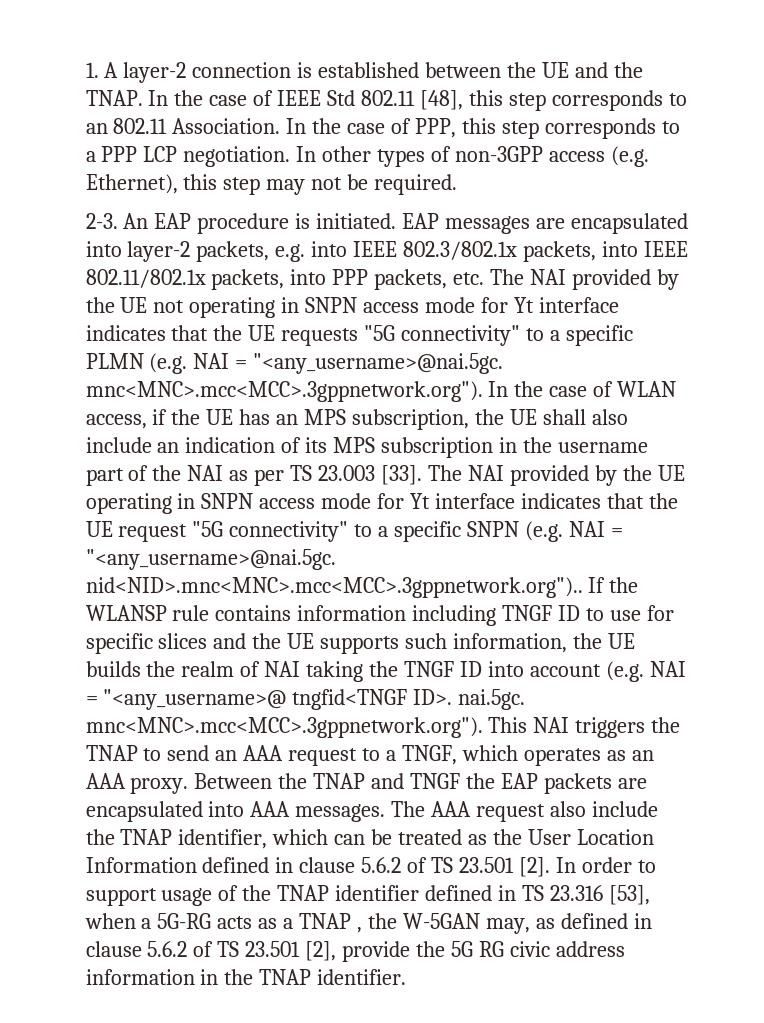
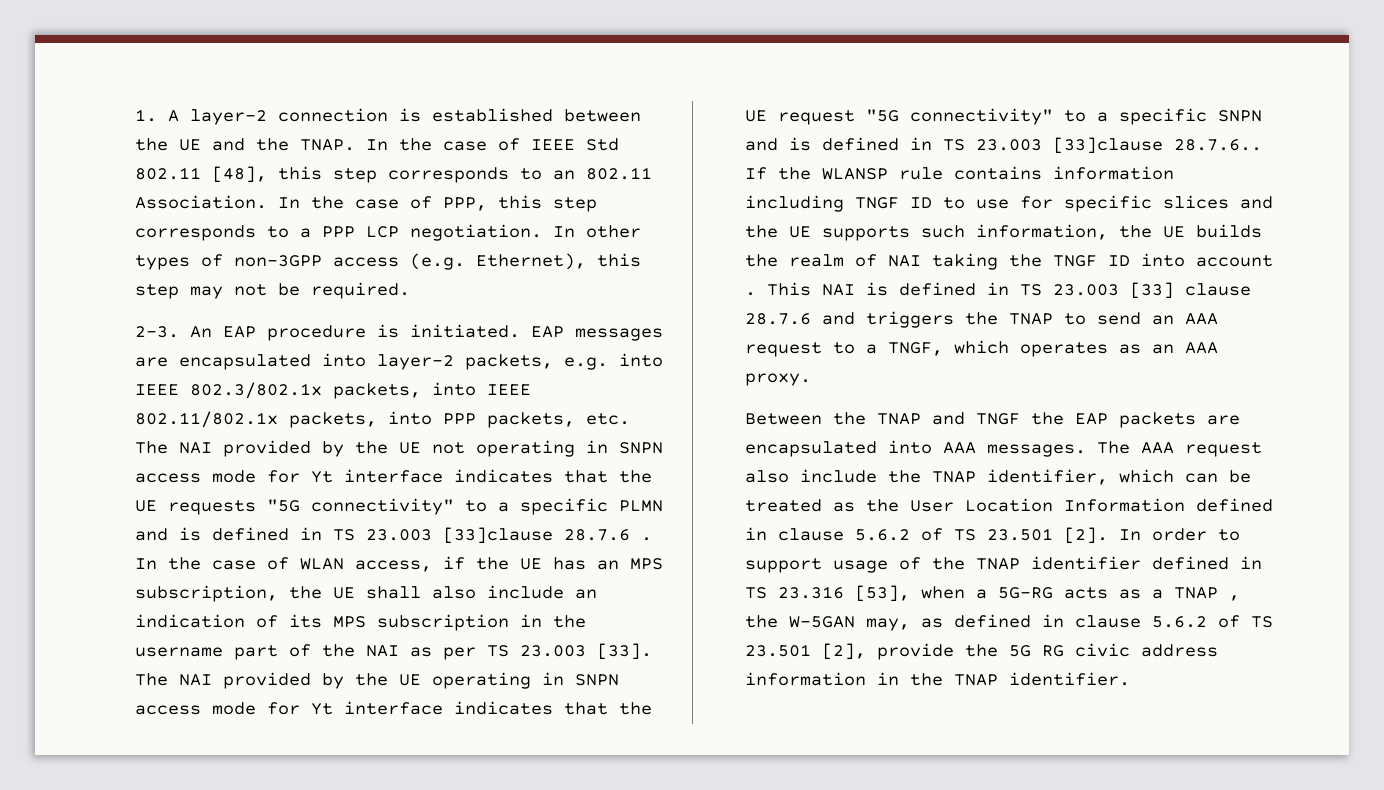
[149,353,504,374] [85,381,483,402] (e.g. NAI = "<any_username>@nai.5gc. mnc<MNC>.mcc<MCC>.3gppnetwork.org"). -> [135,527,653,544] and is defined in TS 23.003 [33]clause 28.7.6 .
[525,521,623,542] [85,549,336,570] [85,577,583,598] (e.g. NAI = "<any_username>@nai.5gc. nid<NID>.mnc<MNC>.mcc<MCC>.3gppnetwork.org").. -> [745,137,1263,154] and is defined in TS 23.003 [33]clause 28.7.6..
[605,661,686,682] [85,689,526,710] [85,717,570,738] (e.g. NAI = "<any_username>@ tngfid<TNGF ID>. nai.5gc. mnc<MNC>.mcc<MCC>.3gppnetwork.org"). This NAI -> [745,282,1252,299] [745,312,856,325] . This NAI is defined in TS 23.003 [33] clause 28.7.6 and
(189, 785) none -> (812, 379) //

